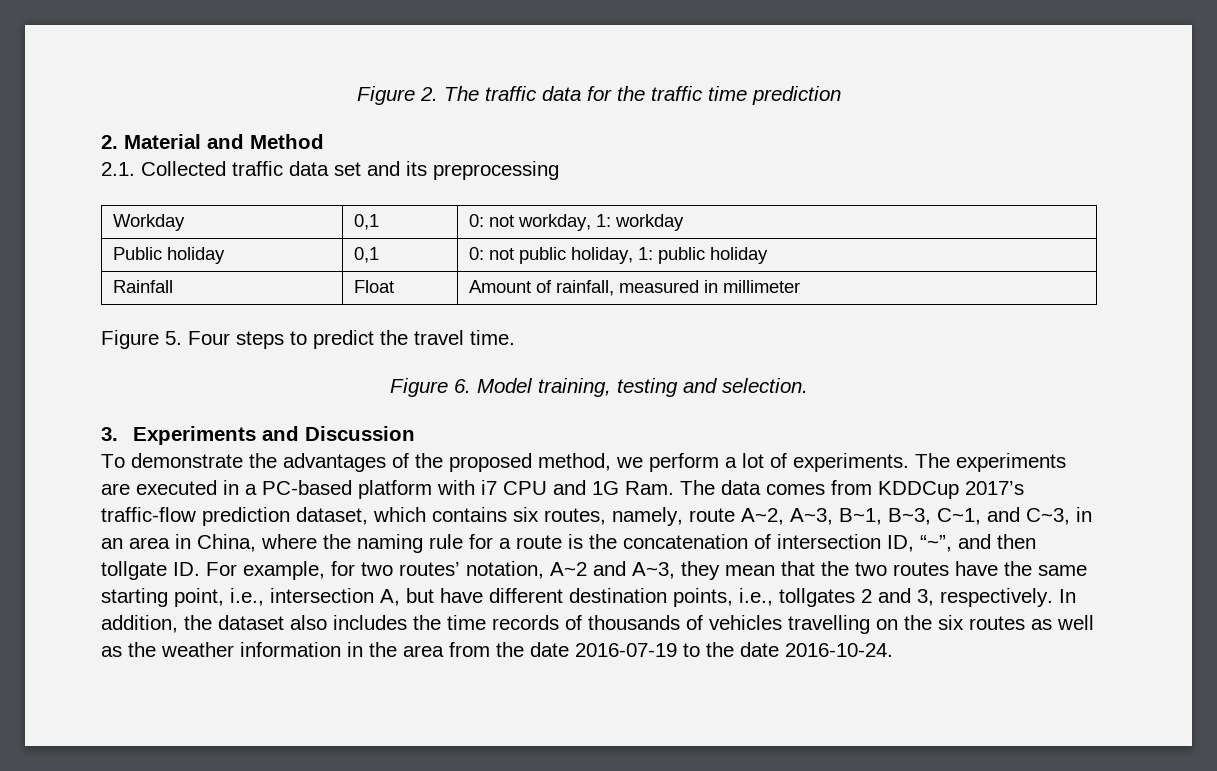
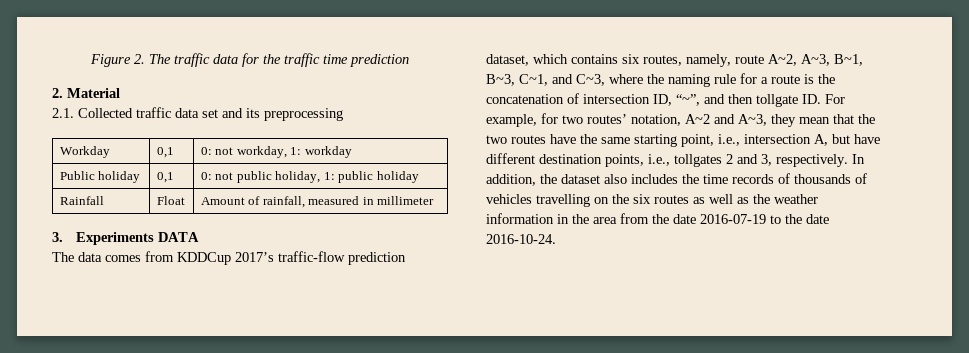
[207,134,324,149] and Method -> (120, 93) none
[101,330,515,349] [390,378,808,397] [101,426,416,445] [101,453,1066,472] [101,480,674,499] Figure 5. Four steps to predict the travel time. // Figure 6. Model training, testing and selection. // 3. Experiments and Discussion // To demonstrate the advantages of the proposed method, we perform a lot of experiments. The experiments are executed in a PC-based platform with i7 CPU and 1G Ram. -> [52,232,200,245] 3. Experiments DATA //
[1076,507,1092,522] [101,534,256,552] in an area in China, -> (605, 80) none

